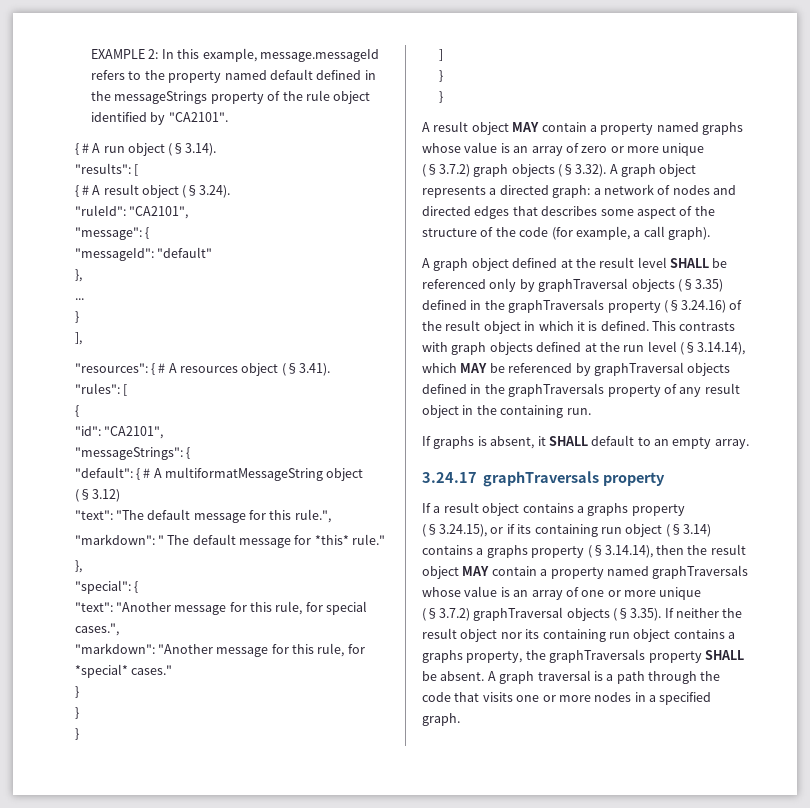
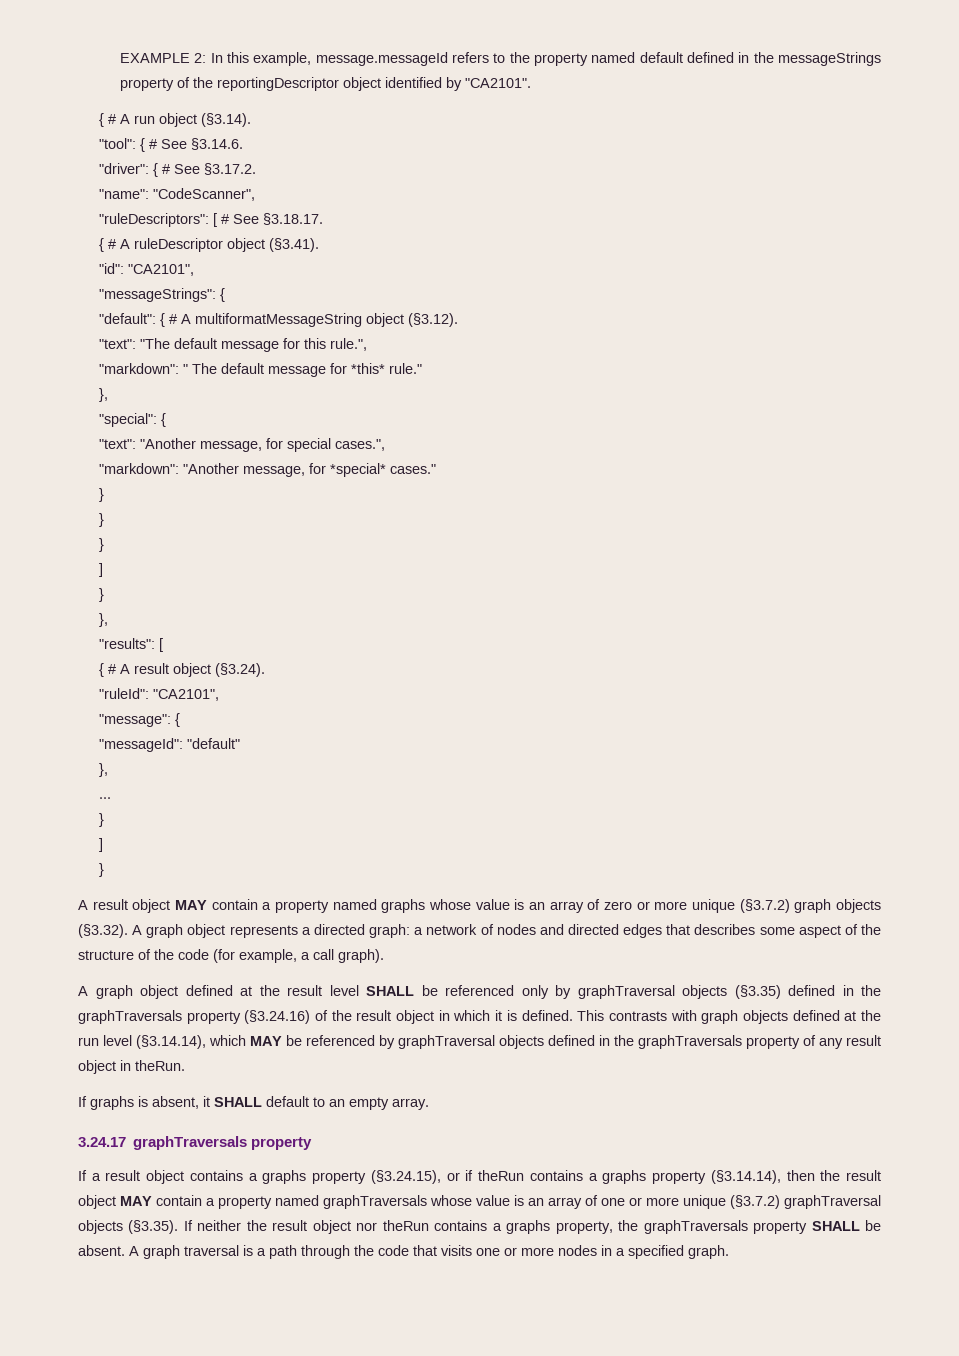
[305,90,330,101] rule -> [216,77,339,91] reportingDescriptor
(217, 149) none -> [98,138,243,152] [98,163,256,177] [98,188,255,201] [98,213,323,227] [98,238,319,252] [98,263,194,276] [98,288,225,302] [98,313,458,327] [98,338,367,352] [98,363,422,377] [98,388,108,402] [98,413,166,427] [98,438,385,452] [98,463,436,477] [98,488,104,502] [98,513,104,527] [98,538,104,552] [98,563,103,577] [98,588,104,602] [98,613,108,627] // "tool": { # See §3.14.6. // "driver": { # See §3.17.2. // "name": "CodeScanner", // "ruleDescriptors": [ # See §3.18.17. // { # A ruleDescriptor object (§3.41). // "id": "CA2101", // "messageStrings": { // "default": { # A multiformatMessageString object (§3.12). // "text": "The default message for this rule.", // "markdown": " The default message for *this* rule." // }, // "special": { // "text": "Another message, for special cases.", // "markdown": "Another message, for *special* cases." // } // } // } // ] // } // },
[74,332,82,345] [74,363,330,376] [74,383,127,396] [74,405,79,417] [74,426,163,439] [74,447,190,460] [74,467,364,481] [74,489,120,502] [74,509,331,523] [74,534,386,548] [74,560,82,573] [74,580,138,594] [74,601,368,615] [74,623,119,636] [74,643,365,657] [74,664,172,678] [74,686,79,698] [74,707,79,719] [74,728,79,740] [438,49,443,61] [438,70,443,82] [438,91,443,103] // ], // "resources": { # A resources object (§3.41). // "rules": [ // { // "id": "CA2101", // "messageStrings": { // "default": { # A multiformatMessageString object (§3.12) // "text": "The default message for this rule.", // "markdown": " The default message for *this* rule." // }, // "special": { // "text": "Another message for this rule, for special cases.", // "markdown": "Another message for this rule, for *special* cases." // } // } // } // ] // } // } -> [98,838,103,852] [98,863,104,877] // ] // }
[476,405,591,418] the containing run. -> [135,1060,185,1071] theRun.
[517,524,711,537] its containing run object (§3.14) -> [478,1170,525,1181] theRun
[525,629,671,642] its containing run object -> [382,1220,429,1231] theRun

